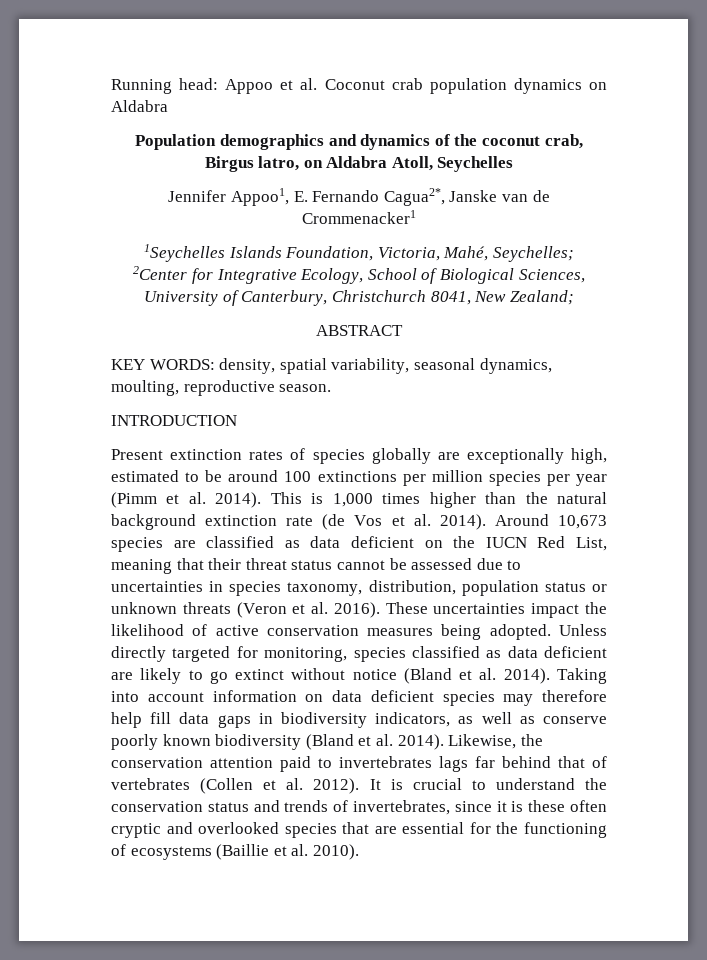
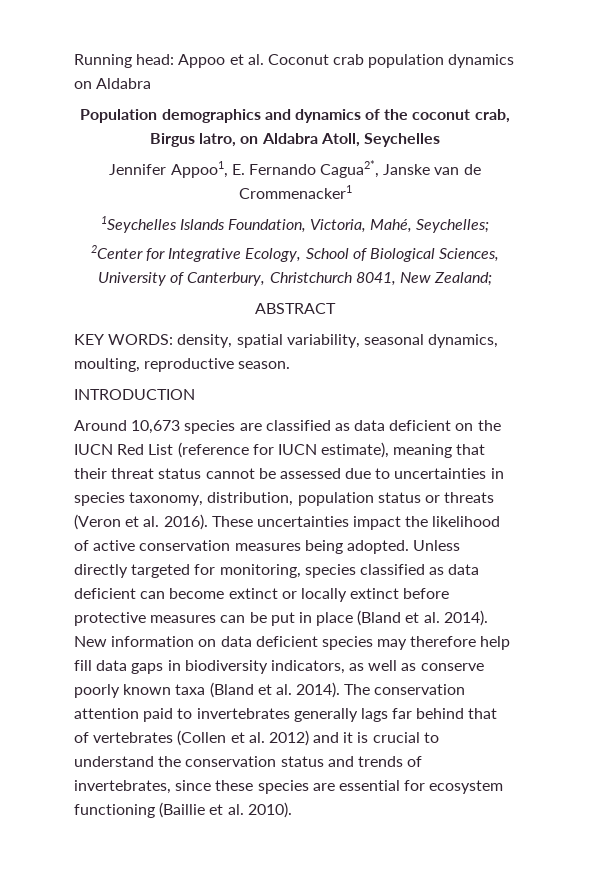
[111,448,607,464] [111,470,608,486] [111,492,607,508] [111,514,486,530] Present extinction rates of species globally are exceptionally high, estimated to be around 100 extinctions per million species per year (Pimm et al. 2014). This is 1,000 times higher than the natural background extinction rate (de Vos et al. 2014). -> (195, 394) none
[576,537,608,551] List, -> [148,442,390,458] List (reference for IUCN estimate),
[111,602,177,614] unknown -> (440, 499) none
[111,668,607,684] [111,691,204,702] are likely to go extinct without notice (Bland et al. 2014). Taking into account -> [140,588,450,602] [74,610,488,626] [74,636,107,647] can become extinct or locally extinct before protective measures can be put in place (Bland et al. 2014). New
[215,734,543,750] biodiversity (Bland et al. 2014). Likewise, the -> [175,682,371,698] taxa (Bland et al. 2014). The
(432, 762) none -> [293,708,358,722] generally
[313,778,381,794] 2012). It -> [268,730,354,746] 2012) and it
[496,800,607,812] [111,822,607,838] [111,844,212,860] it is these often cryptic and overlooked species that are essential for the functioning of ecosystems -> [215,780,504,794] [74,804,155,818] these species are essential for ecosystem functioning

